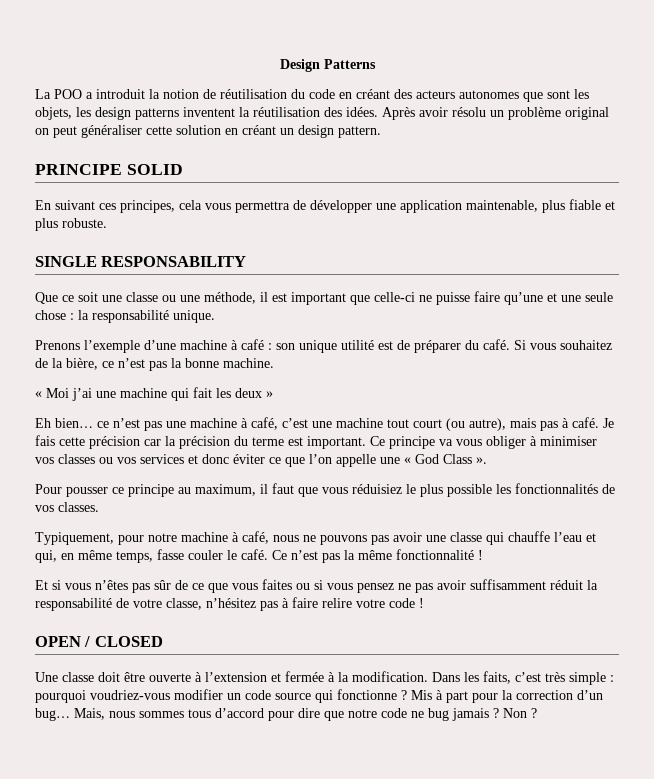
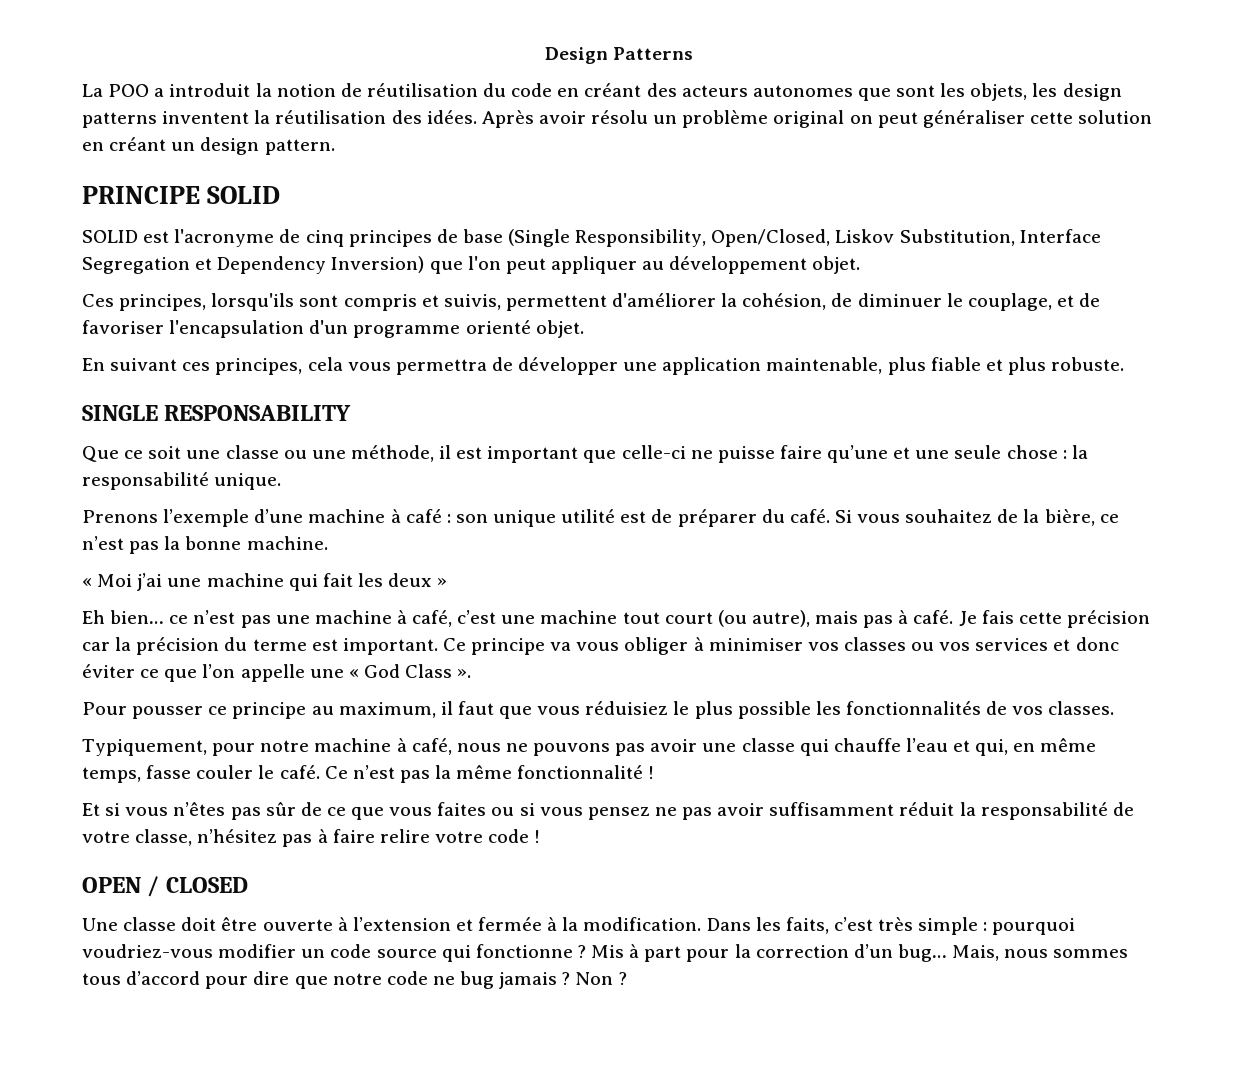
(183, 169) none -> [82,229,1101,247] [82,256,861,274] [82,293,1101,311] [82,320,584,338] // SOLID est l'acronyme de cinq principes de base (Single Responsibility, Open/Closed, Liskov Substitution, Interface Segregation et Dependency Inversion) que l'on peut appliquer au développement objet. // Ces principes, lorsqu'ils sont compris et suivis, permettent d'améliorer la cohésion, de diminuer le couplage, et de favoriser l'encapsulation d'un programme orienté objet.

